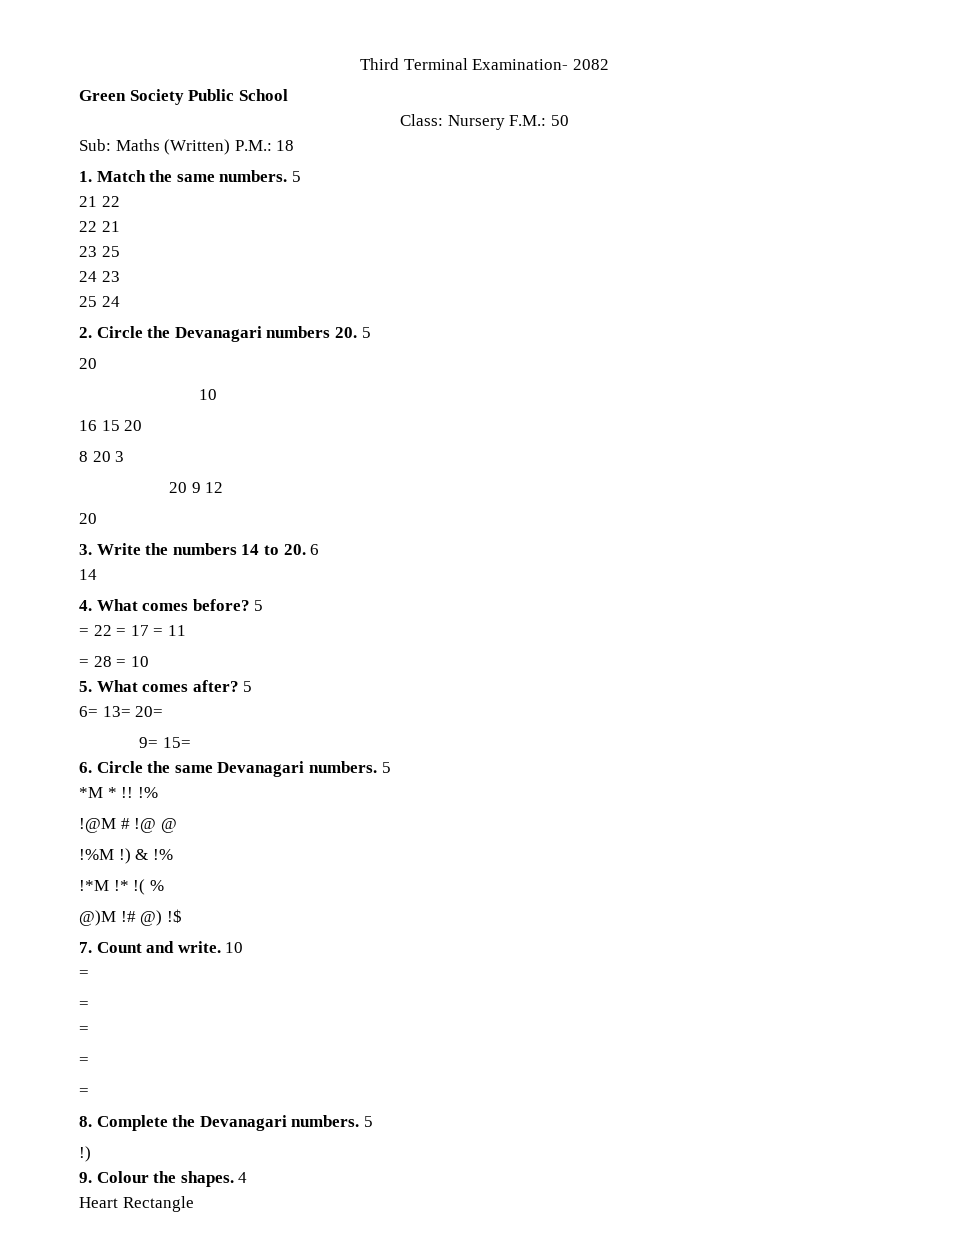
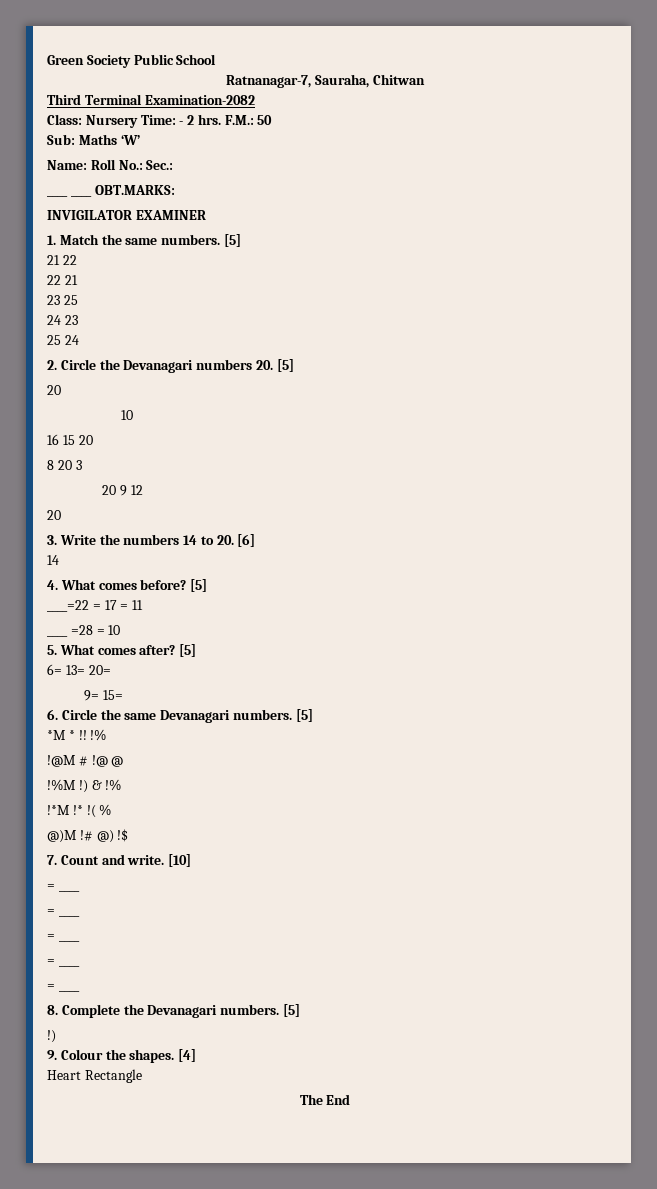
[360,58,609,70] Third Terminal Examination- 2082 // -> (47, 60) none
[400,114,569,130] [79,139,295,155] Class: Nursery F.M.: 50 // Sub: Maths (Written) P.M.: 18 -> [226,74,425,88] [47,94,255,105] [47,114,273,128] [47,134,140,145] [47,159,174,170] [47,195,92,197] [94,185,175,195] [47,210,206,220] Ratnanagar-7, Sauraha, Chitwan // Third Terminal Examination-2082 // Class: Nursery Time: - 2 hrs. F.M.: 50 // Sub: Maths ‘W’ // Name: Roll No.: Sec.: // ____ ____ OBT.MARKS: // INVIGILATOR EXAMINER
[291,171,301,182] 5 -> [223,234,241,247] [5]
[361,327,371,338] 5 -> [276,359,294,372] [5]
[310,544,320,555] 6 -> [237,534,256,547] [6]
[254,600,264,611] [79,625,112,636] 5 // = 22 -> [190,579,208,592] [47,600,89,612] [5] // ____=22
[79,656,112,667] = 28 -> [47,635,68,637] [70,625,93,635] ____ =28
[243,681,253,692] 5 -> [179,644,197,657] [5]
[381,762,391,773] 5 -> [295,709,313,722] [5]
[225,942,244,953] [79,970,89,978] [79,1001,89,1009] [79,1026,89,1034] [79,1057,89,1065] [79,1088,89,1096] 10 // = // = // = // = // = -> [168,854,192,867] [47,884,55,890] [58,890,80,892] [47,909,55,915] [58,915,80,917] [47,934,55,940] [58,940,80,942] [47,959,55,965] [58,965,80,967] [47,984,55,990] [58,990,80,992] [10] // = ____ // = ____ // = ____ // = ____ // = ____
[363,1116,373,1127] 5 -> [282,1004,300,1017] [5]
[238,1172,248,1183] 4 -> [178,1049,197,1062] [4]
(194, 1204) none -> [299,1094,351,1105] // The End

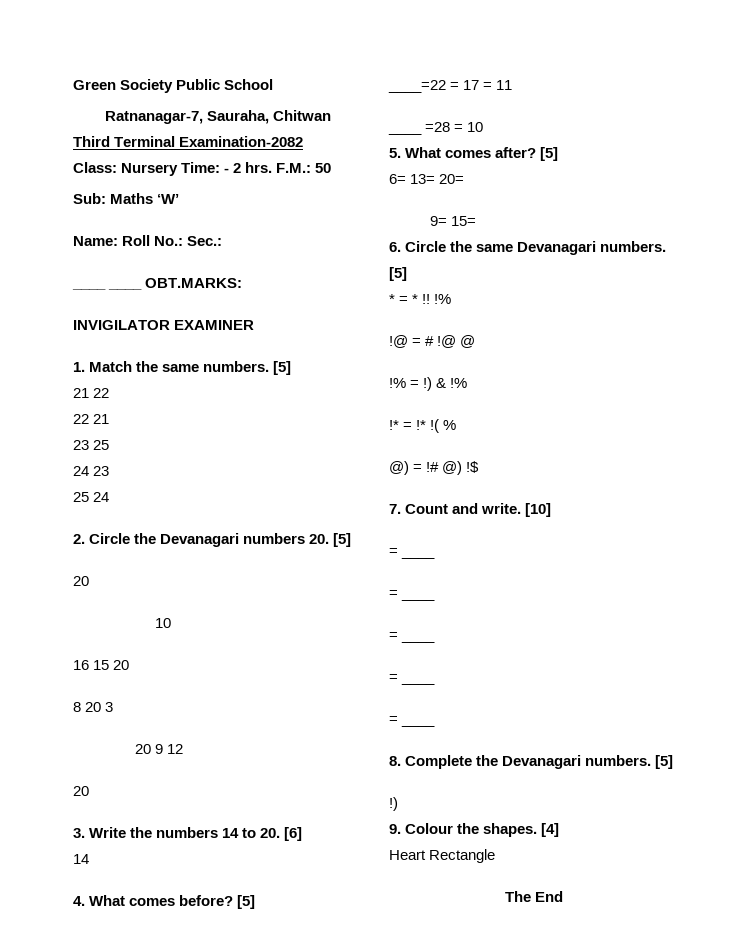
[47,730,66,740] *M -> [389,294,409,304] * =
[47,755,76,767] !@M -> [389,335,422,348] !@ =
[47,779,76,791] !%M -> [389,378,420,388] !% =
[47,805,70,815] !*M -> [389,420,413,430] !* =
[47,830,77,843] @)M -> [389,461,423,475] @) =

